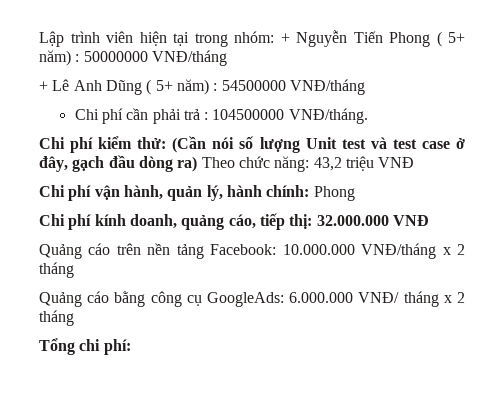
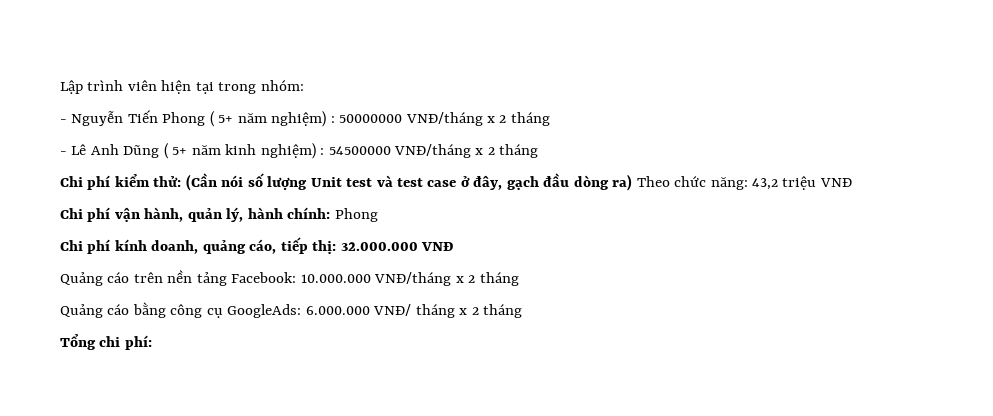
[280,33,290,43] + -> [60,119,67,123] // -
[39,50,71,66] năm) -> [237,111,327,127] năm nghiệm)
[39,81,48,91] // + -> [487,112,550,126] [60,151,67,155] x 2 tháng // -
[176,79,209,95] năm) -> [191,143,316,159] năm kinh nghiệm)
[74,108,368,124] // Chi phí cần phải trả : 104500000 VNĐ/tháng. -> [475,144,539,158] x 2 tháng

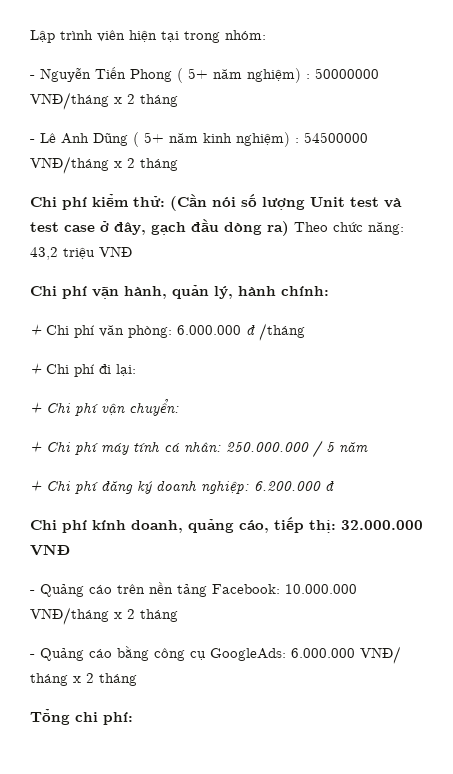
[334,208,378,222] Phong -> [30,323,305,341] [30,363,136,377] [30,399,179,416] [30,440,368,458] [30,480,334,494] // + Chi phí văn phòng: 6.000.000 đ /tháng // + Chi phí đi lại: // + Chi phí vận chuyển: // + Chi phí máy tính cá nhân: 250.000.000 / 5 năm // + Chi phí đăng ký doanh nghiệp: 6.200.000 đ
(454, 246) none -> [30,590,35,594] -
(519, 279) none -> [30,654,35,658] -

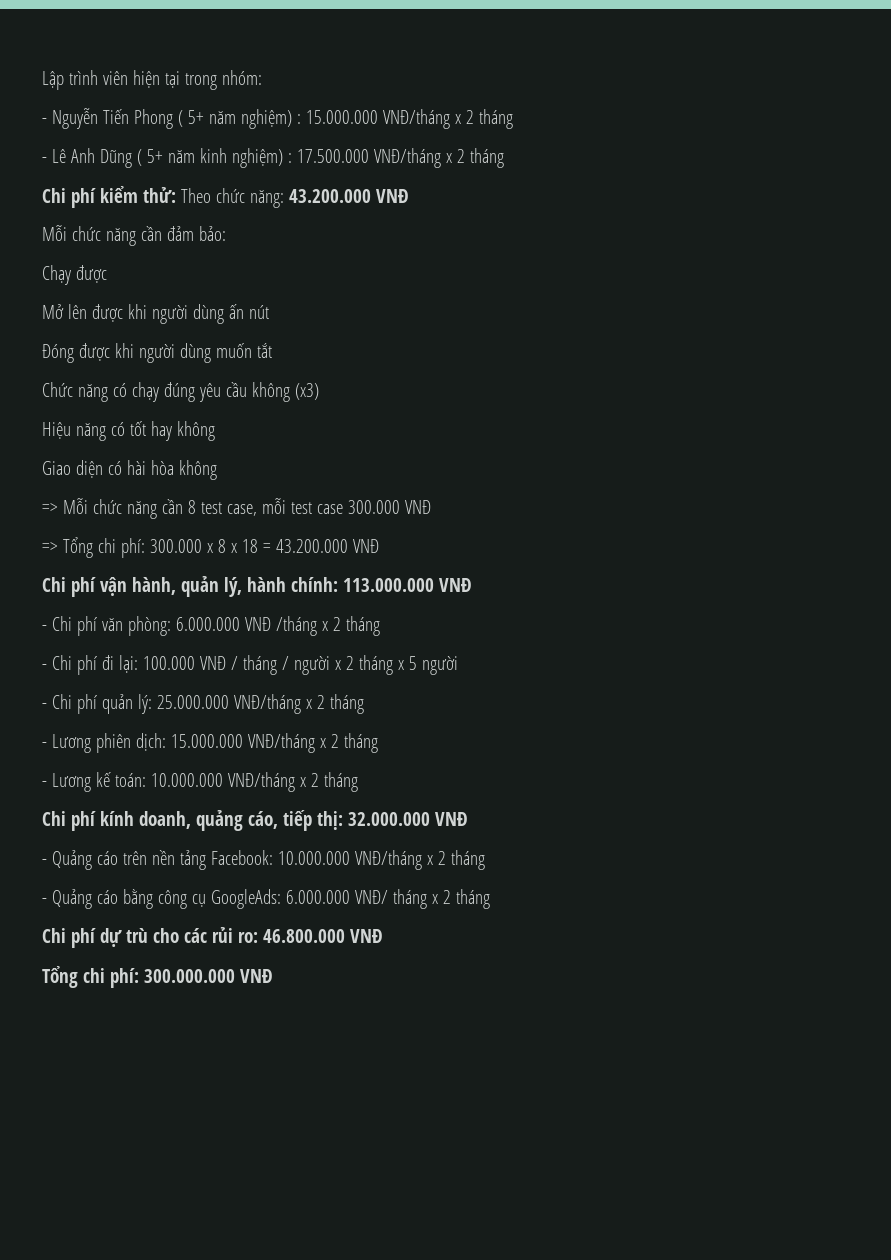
[315,68,379,79] 50000000 -> [305,110,378,124] 15.000.000
[304,132,368,143] 54500000 -> [296,149,369,163] 17.500.000
[170,194,402,211] [30,219,404,236] [30,247,95,260] (Cần nói số lượng Unit test và test case ở đây, gạch đầu dòng ra) Theo chức năng: 43,2 triệu -> [180,188,409,208] [42,225,226,246] [42,265,107,285] [42,304,269,324] [42,343,272,363] [42,382,319,402] [42,421,215,441] [42,460,217,480] [42,498,431,519] [42,537,348,558] Theo chức năng: 43.200.000 VNĐ // Mỗi chức năng cần đảm bảo: // Chạy được // Mở lên được khi người dùng ấn nút // Đóng được khi người dùng muốn tắt // Chức năng có chạy đúng yêu cầu không (x3) // Hiệu năng có tốt hay không // Giao diện có hài hòa không // => Mỗi chức năng cần 8 test case, mỗi test case 300.000 VNĐ // => Tổng chi phí: 300.000 x 8 x 18 = 43.200.000
[30,324,42,336] // + -> [342,578,472,592] [42,625,47,631] 113.000.000 VNĐ // -
[246,325,255,335] đ -> [244,617,271,631] VNĐ
[30,363,42,375] // + -> [321,616,380,636] [42,664,47,670] x 2 tháng // -
[30,399,179,416] [30,440,368,458] [30,480,334,494] // + Chi phí vận chuyển: // + Chi phí máy tính cá nhân: 250.000.000 / 5 năm // + Chi phí đăng ký doanh nghiệp: 6.200.000 đ -> [142,655,458,675] [42,694,364,714] [42,733,378,753] [42,772,358,792] 100.000 VNĐ / tháng / người x 2 tháng x 5 người // - Chi phí quản lý: 25.000.000 VNĐ/tháng x 2 tháng // - Lương phiên dịch: 15.000.000 VNĐ/tháng x 2 tháng // - Lương kế toán: 10.000.000 VNĐ/tháng x 2 tháng
[30,709,133,725] // Tổng chi phí: -> [42,927,383,948] [42,966,273,988] // Chi phí dự trù cho các rủi ro: 46.800.000 VNĐ // Tổng chi phí: 300.000.000 VNĐ

